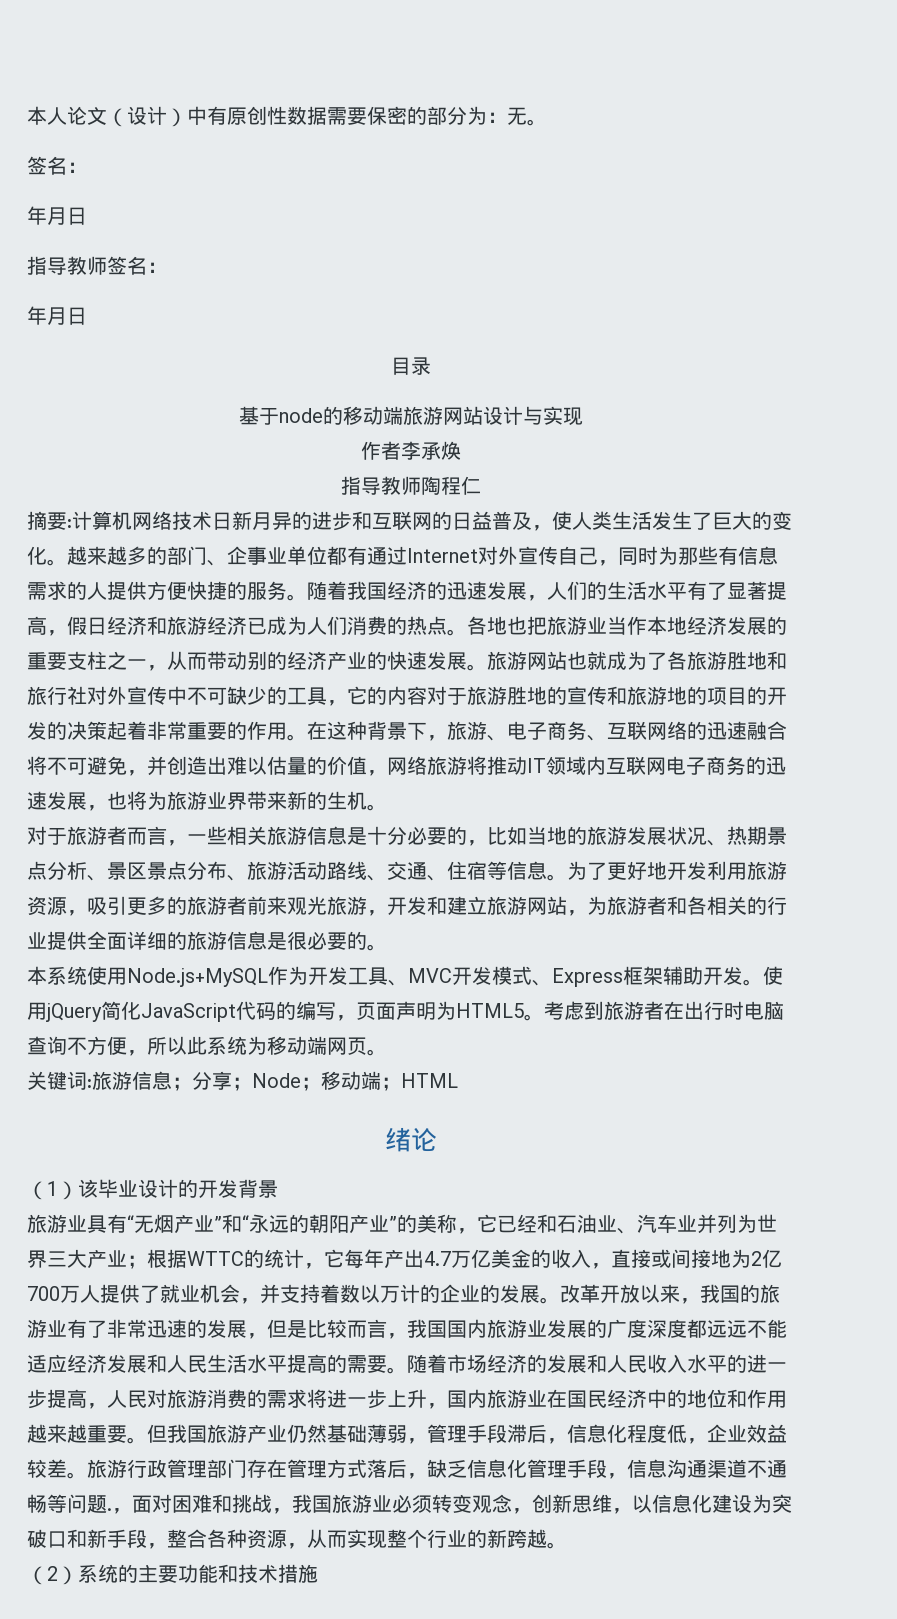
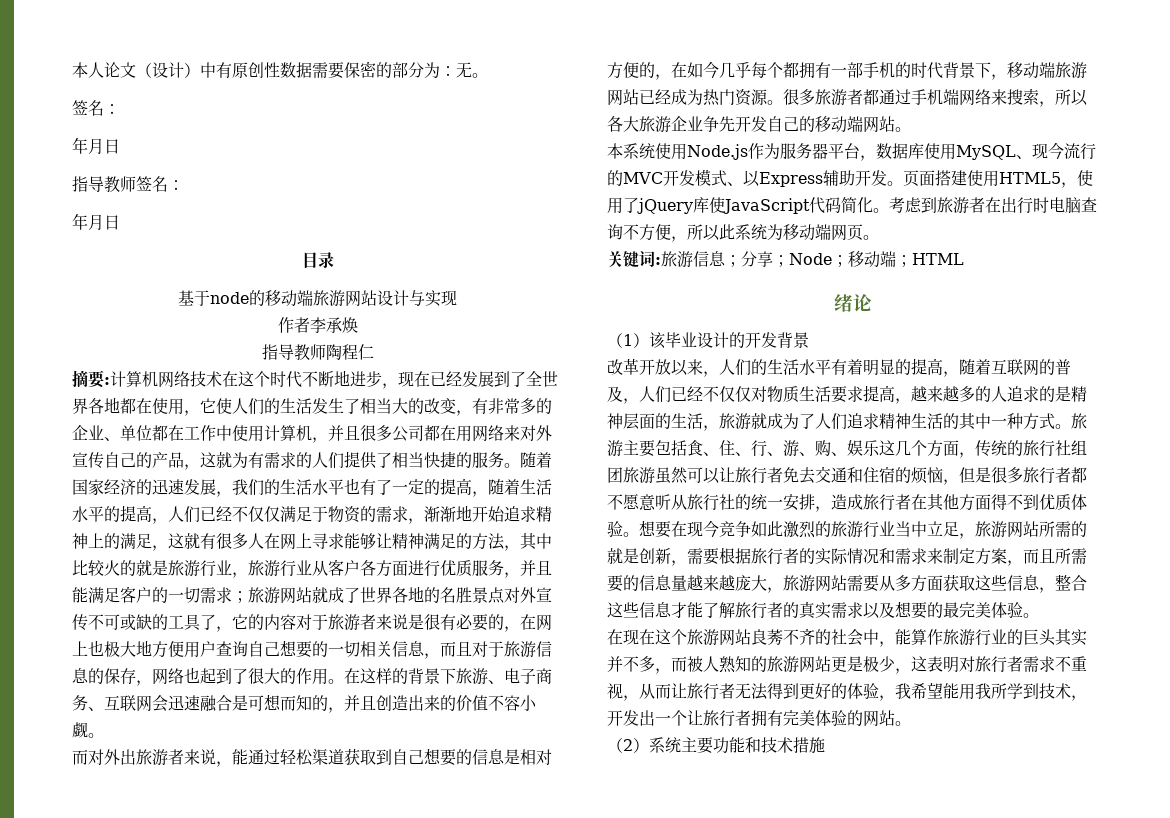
[212,511,792,531] [27,546,778,566] [27,581,187,600] 日新月异的进步和互联网的日益普及，使人类生活发生了巨大的变化。越来越多的部门、企事业单位都有通过Internet对外宣传自己，同时为那些有信息需求的人提供方便 -> [222,370,558,389] [72,397,552,416] [72,425,552,443] [72,451,424,470] 在这个时代不断地进步，现在已经发展到了全世界各地都在使用，它使人们的生活发生了相当大的改变，有非常多的企业、单位都在工作中使用计算机，并且很多公司都在用网络来对外宣传自己的产品，这就为有需求的人们提供了相当
[347,581,387,600] 我国 -> [72,479,104,496] 国家
[547,581,787,600] [27,616,787,636] [27,651,787,671] [27,686,327,705] 人们的生活水平有了显著提高，假日经济和旅游经济已成为人们消费的热点。各地也把旅游业当作本地经济发展的重要支柱之一，从而带动别的经济产业的快速发展。旅游网站也就成为了各旅游胜地和旅行社对外宣传中不可缺少的工具 -> [232,478,552,497] [72,505,552,524] [72,533,552,551] [72,559,552,578] [72,586,552,604] [72,614,216,631] 我们的生活水平也有了一定的提高，随着生活水平的提高，人们已经不仅仅满足于物资的需求，渐渐地开始追求精神上的满足，这就有很多人在网上寻求能够让精神满足的方法，其中比较火的就是旅游行业，旅游行业从客户各方面进行优质服务，并且能满足客户的一切需求；旅游网站就成了世界各地的名胜景点对外宣传不可或缺的工具了
[507,686,787,705] [27,721,227,740] 胜地的宣传和旅游地的项目的开发的决策起着非常重要 -> [360,614,552,632] [72,640,552,659] [72,667,280,686] 者来说是很有必要的，在网上也极大地方便用户查询自己想要的一切相关信息，而且对于旅游信息的保存，网络也起到了很大
[347,721,447,741] 种背景下， -> [376,668,456,685] 样的背景下
[667,721,707,740] 络的 -> [152,695,168,712] 会
[27,756,786,776] [27,791,387,811] [27,826,787,846] [27,861,787,881] [27,896,787,916] [27,931,387,951] [27,966,408,987] 将不可避免，并创造出难以估量的价值，网络旅游将推动IT领域内互联网电子商务的迅速发展，也将为旅游业界带来新的生机。 // 对于旅游者而言，一些相关旅游信息是十分必要的，比如当地的旅游发展状况、热期景点分析、景区景点分布、旅游活动路线、交通、住宿等信息。为了更好地开发利用旅游资源，吸引更多的旅游者前来观光旅游，开发和建立旅游网站，为旅游者和各相关的行业提供全面详细的旅游信息是很必要的。 // 本系统使用Node.js+MySQL作为开发工具、 -> [232,694,537,713] [72,722,104,738] [72,748,552,767] [607,61,1087,80] [607,88,1088,107] [607,116,911,133] [607,142,1096,161] [607,170,623,186] 是可想而知的，并且创造出来的价值不容小觑。 // 而对外出旅游者来说，能通过轻松渠道获取到自己想要的信息是相对方便的，在如今几乎每个都拥有一部手机的时代背景下，移动端旅游网站已经成为热门资源。很多旅游者都通过手机端网络来搜索，所以各大旅游企业争先开发自己的移动端网站。 // 本系统使用Node.js作为服务器平台，数据库使用MySQL、现今流行的
[552,966,663,987] Express框架 -> [743,170,823,187] 以Express
[763,966,783,985] [27,1001,524,1022] 使用jQuery简化JavaScript代码的编写，页面声明为HTML5 -> [903,170,1093,188] [607,197,873,214] 页面搭建使用HTML5，使用了jQuery库使JavaScript代码简化
[27,1214,777,1234] [27,1249,782,1269] [27,1284,780,1304] [27,1319,787,1339] [27,1354,787,1374] [27,1389,787,1409] [27,1424,787,1444] [27,1459,787,1479] [27,1494,792,1514] [27,1529,547,1549] 旅游业具有“无烟产业”和“永远的朝阳产业”的美称，它已经和石油业、汽车业并列为世界三大产业；根据WTTC的统计，它每年产出4.7万亿美金的收入，直接或间接地为2亿700万人提供了就业机会，并支持着数以万计的企业的发展。改革开放以来，我国的旅游业有了非常迅速的发展，但是比较而言，我国国内旅游业发展的广度深度都远远不能适应经济发展和人民生活水平提高的需要。随着市场经济的发展和人民收入水平的进一步提高，人民对旅游消费的需求将进一步上升，国内旅游业在国民经济中的地位和作用越来越重要。但我国旅游产业仍然基础薄弱，管理手段滞后，信息化程度低，企业效益较差。旅游行政管理部门存在管理方式落后，缺乏信息化管理手段，信息沟通渠道不通畅等问题.，面对困难和挑战，我国旅游业必须转变观念，创新思维，以信息化建设为突破口和新手段，整合各种资源，从而实现整个行业的新跨越 -> [607,358,1071,377] [607,385,1087,404] [607,413,1087,431] [607,440,1087,458] [607,466,1087,485] [607,494,1087,512] [607,520,1087,539] [607,547,1087,566] [607,574,1087,593] [607,601,1039,619] [607,628,1087,647] [607,656,1087,674] [607,682,1087,701] [607,710,895,727] 改革开放以来，人们的生活水平有着明显的提高，随着互联网的普及，人们已经不仅仅对物质生活要求提高，越来越多的人追求的是精神层面的生活，旅游就成为了人们追求精神生活的其中一种方式。旅游主要包括食、住、行、游、购、娱乐这几个方面，传统的旅行社组团旅游虽然可以让旅行者免去交通和住宿的烦恼，但是很多旅行者都不愿意听从旅行社的统一安排，造成旅行者在其他方面得不到优质体验。想要在现今竞争如此激烈的旅游行业当中立足，旅游网站所需的就是创新，需要根据旅行者的实际情况和需求来制定方案，而且所需要的信息量越来越庞大，旅游网站需要从多方面获取这些信息，整合这些信息才能了解旅行者的真实需求以及想要的最完美体验。 // 在现在这个旅游网站良莠不齐的社会中，能算作旅游行业的巨头其实并不多，而被人熟知的旅游网站更是极少，这表明对旅行者需求不重视，从而让旅行者无法得到更好的体验，我希望能用我所学到技术，开发出一个让旅行者拥有完美体验的网站
[118,1564,138,1583] 的 -> (681, 745) none

